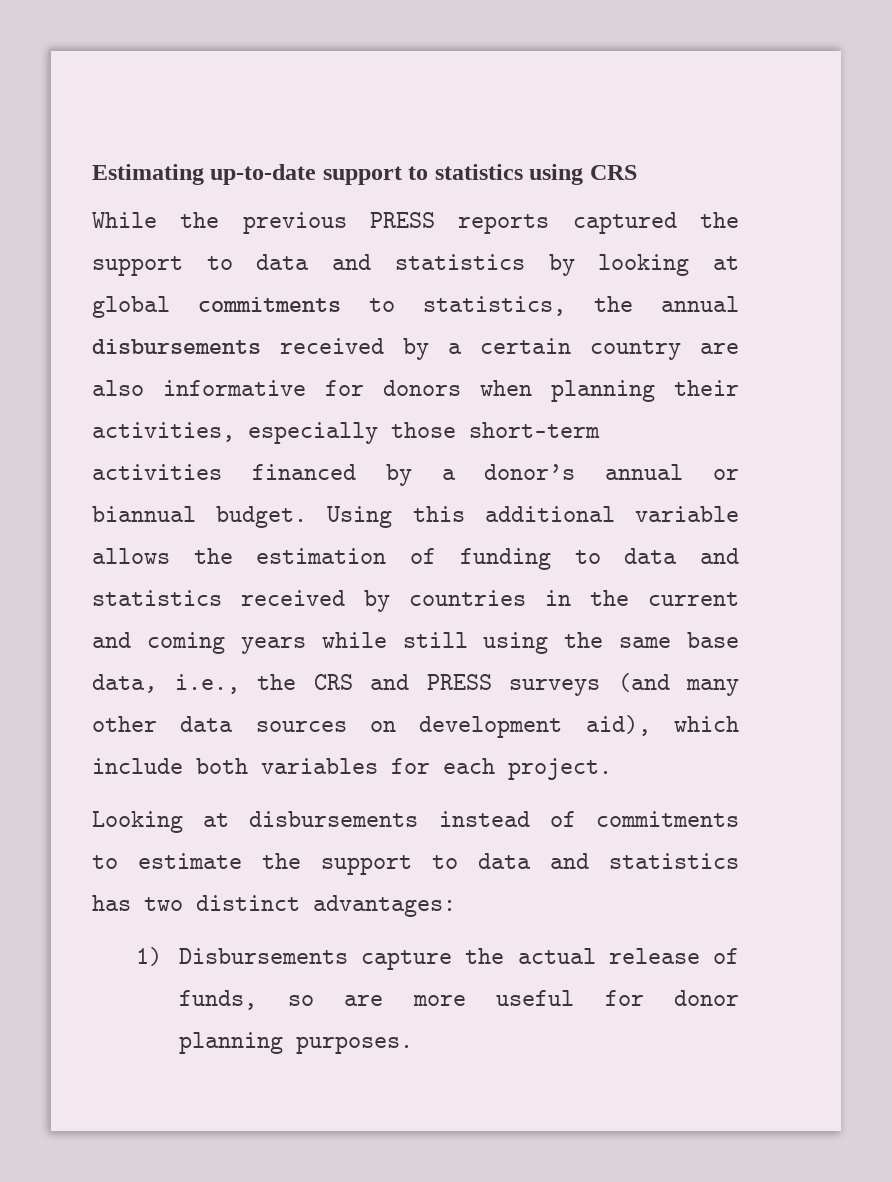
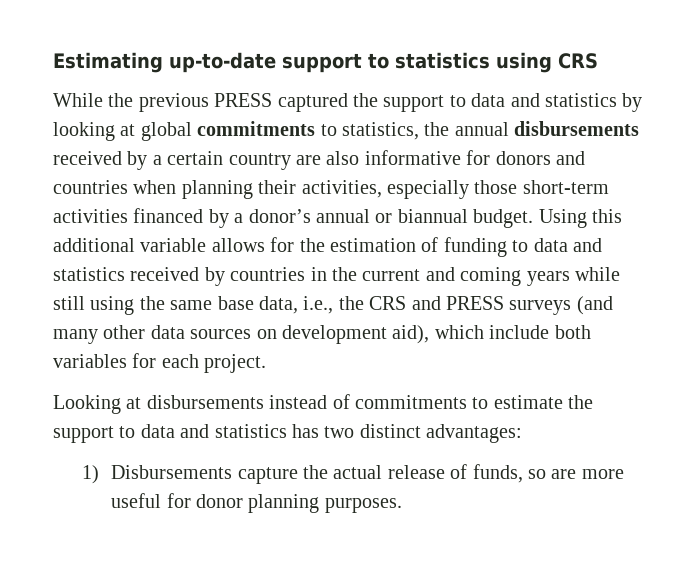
[458,214,550,234] reports -> (273, 100) none
(461, 388) none -> [555,151,585,165] [53,180,128,194] and countries
(170, 556) none -> [270,237,295,252] for

